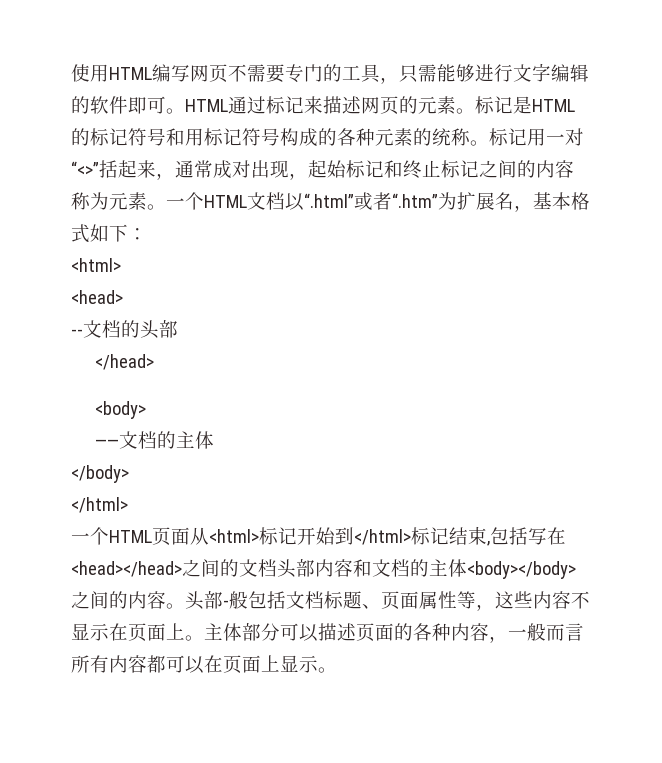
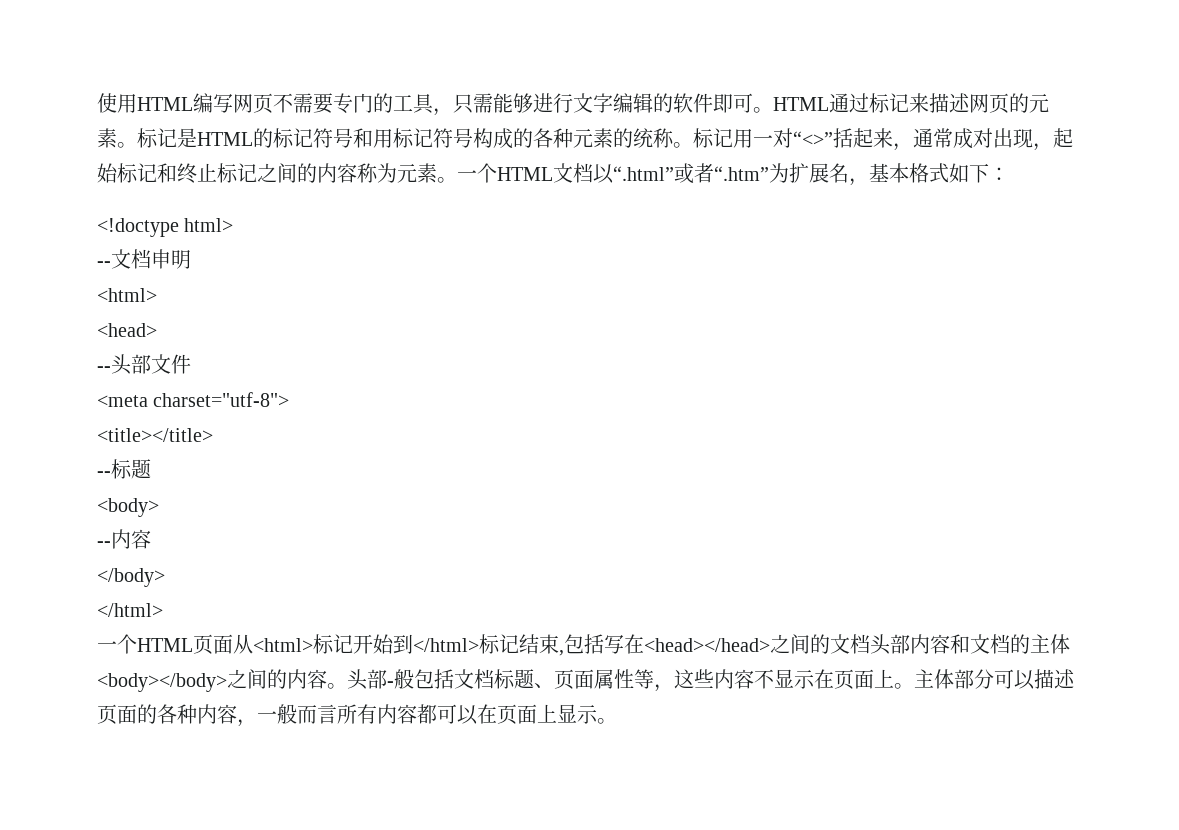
(147, 234) none -> [97,218,234,237] [97,249,191,269] // <!doctype html> // --文档申明
[83,320,178,339] [95,354,155,370] [95,401,147,419] [95,431,215,449] 文档的头部 // </head> // <body> // ——文档的主体 -> [111,354,191,375] [97,392,290,407] [97,428,213,442] [97,459,151,479] [97,498,159,517] [97,529,151,549] 头部文件 // <meta charset="utf-8"> // <title></title> // --标题 // <body> // --内容

